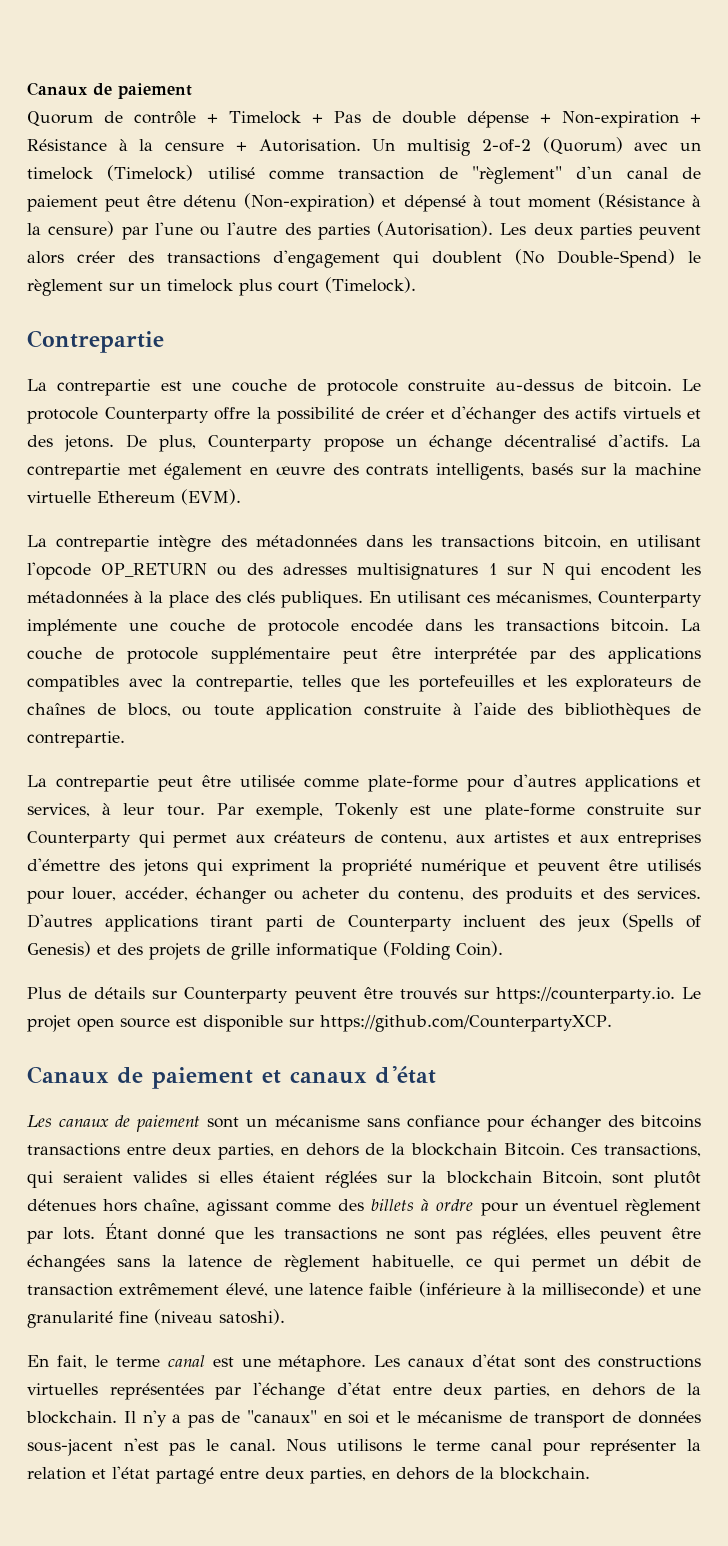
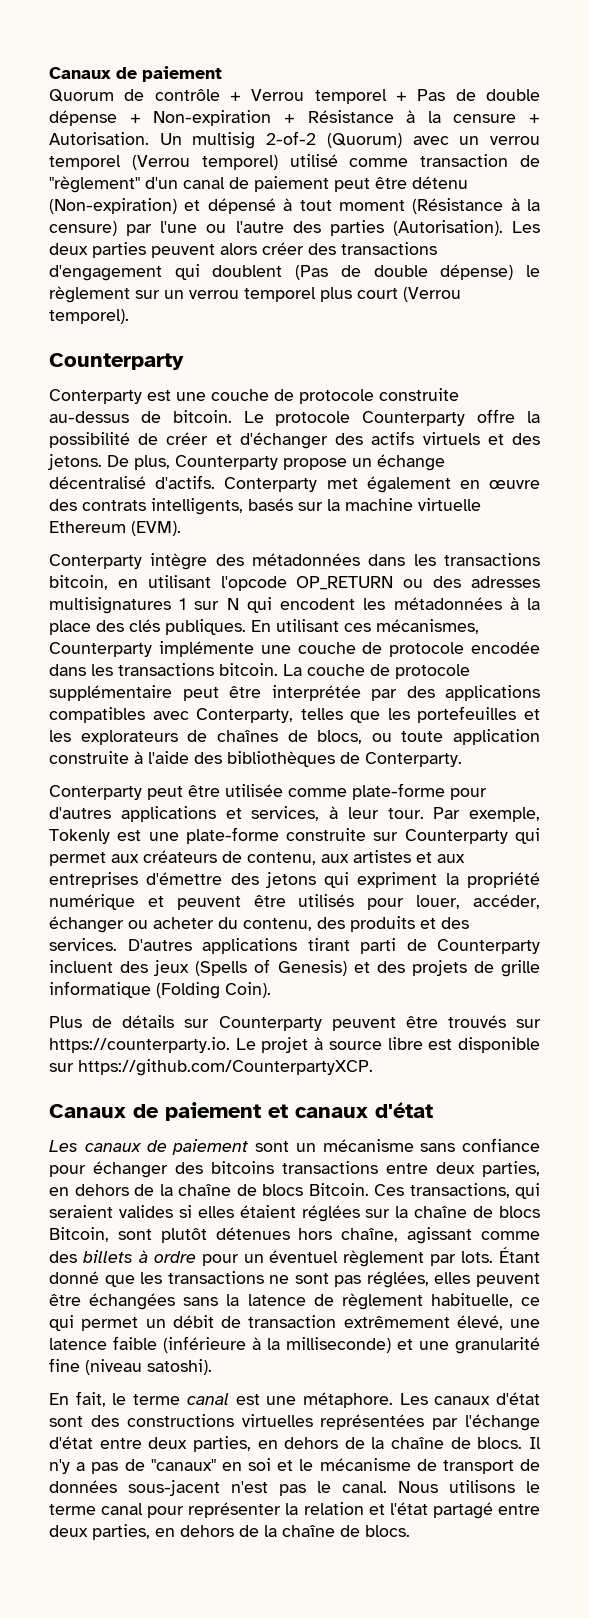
[229,111,301,124] Timelock -> [251,89,387,104] Verrou temporel
[27,165,194,181] timelock (Timelock) -> [490,136,540,145] [49,155,278,170] verrou temporel (Verrou temporel)
[515,249,701,268] [27,277,416,296] [27,330,164,353] [27,379,151,396] (No Double-Spend) le règlement sur un timelock plus court (Timelock). // Contrepartie // La contrepartie -> [295,264,540,280] [49,286,461,303] [49,309,129,324] [49,353,184,370] [49,389,142,404] (Pas de double dépense) le règlement sur un verrou temporel plus court (Verrou temporel). // Counterparty // Conterparty
[681,435,702,447] [27,463,120,480] La contrepartie -> [224,477,318,492] Conterparty
[27,535,150,552] La contrepartie -> [49,554,142,569] Conterparty
[172,675,293,692] la contrepartie, -> [196,708,294,723] Conterparty,
[27,731,125,748] [27,775,149,792] contrepartie. // La contrepartie -> [365,752,462,767] [49,785,142,800] Conterparty. // Conterparty
[77,1018,170,1032] open source -> [314,1037,423,1050] à source libre
[410,1143,497,1156] blockchain -> [178,1184,303,1196] chaîne de blocs
[445,1171,532,1184] blockchain -> [414,1206,540,1218] chaîne de blocs
[26,1411,117,1424] blockchain. -> [391,1437,523,1449] chaîne de blocs.
[499,1467,590,1480] blockchain. -> [282,1525,410,1537] chaîne de blocs.

